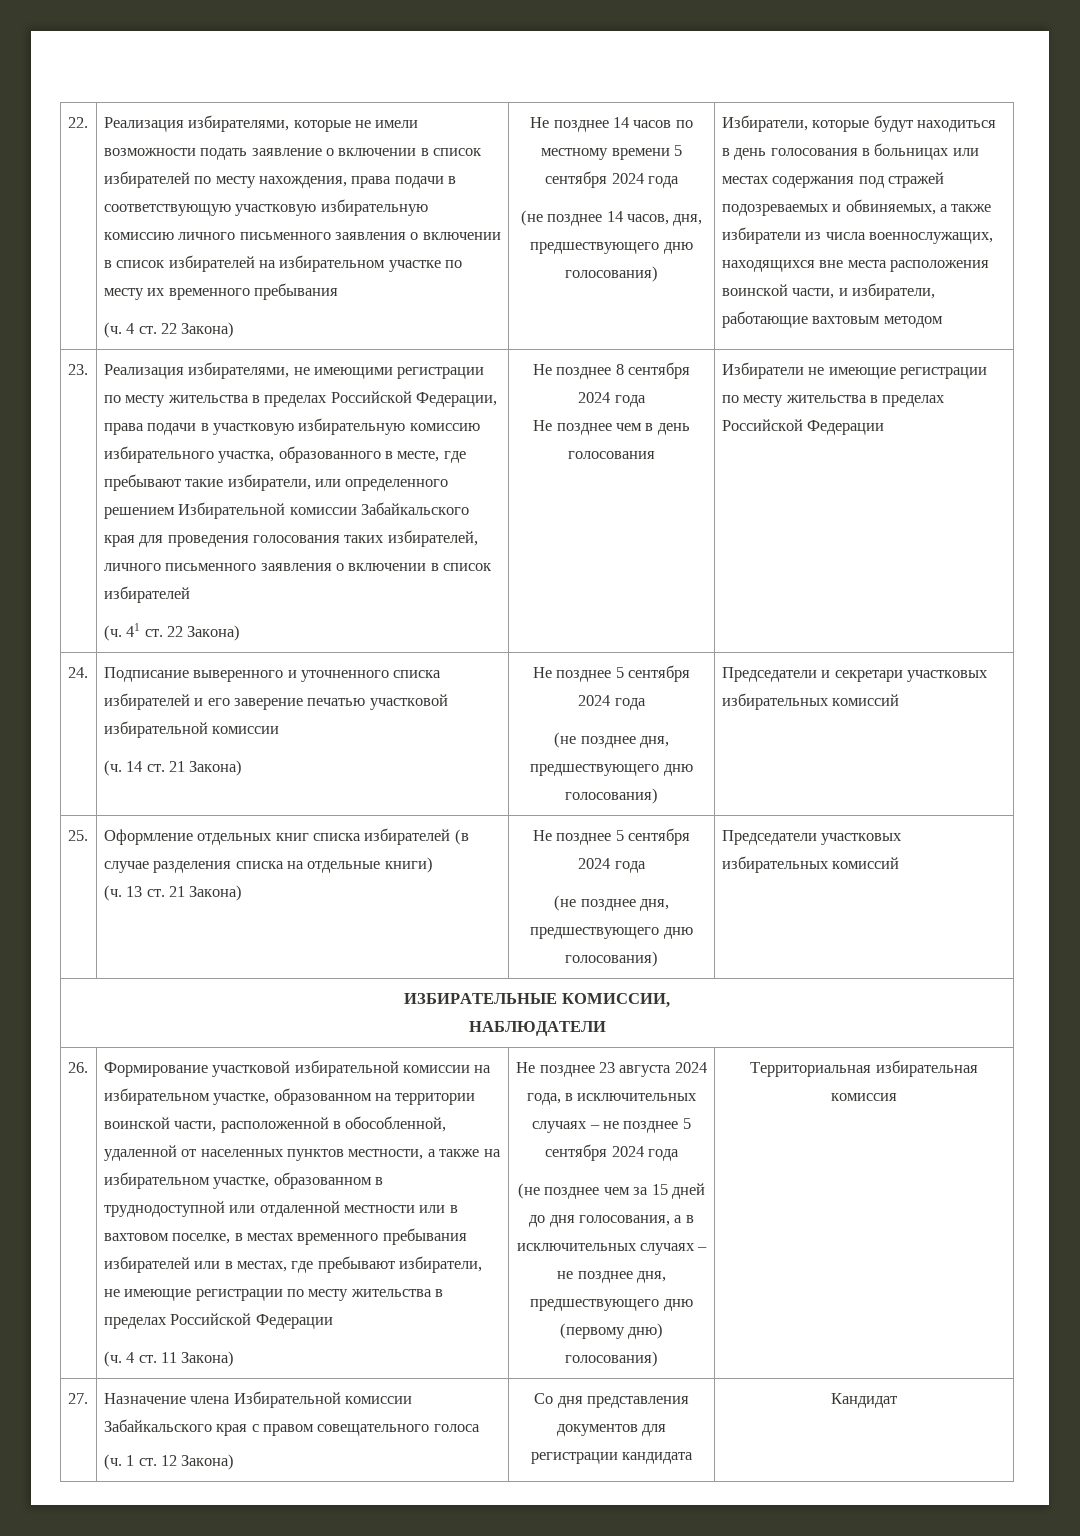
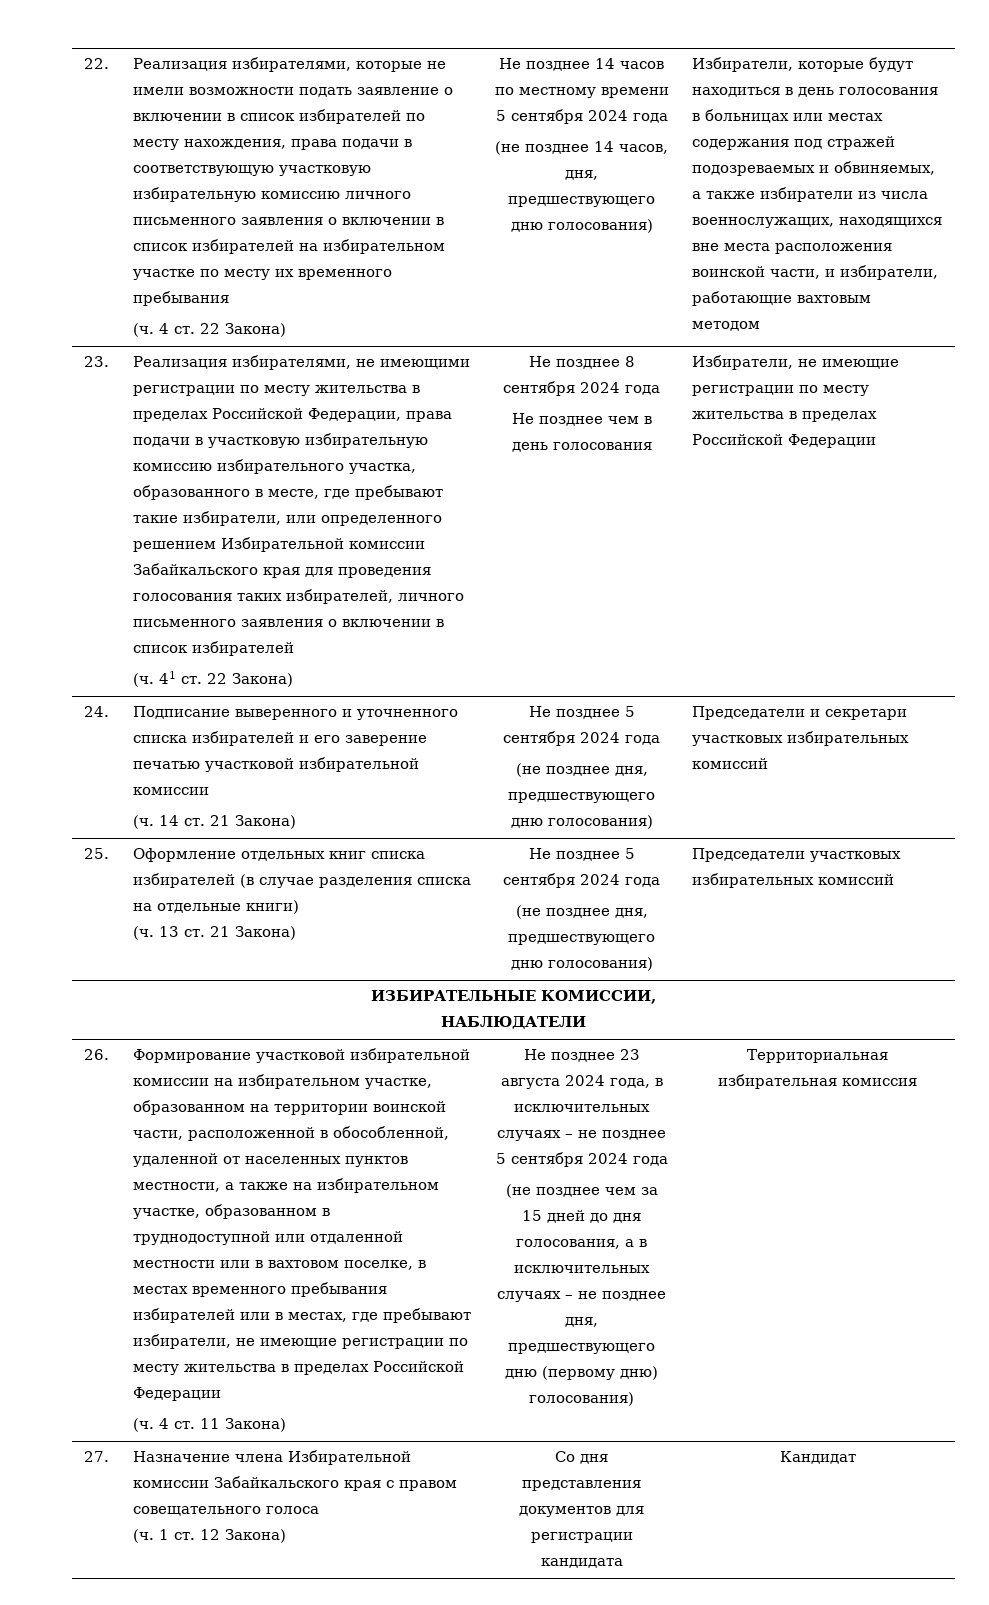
[721,362,804,379] Избиратели -> [691,355,793,370] Избиратели,

